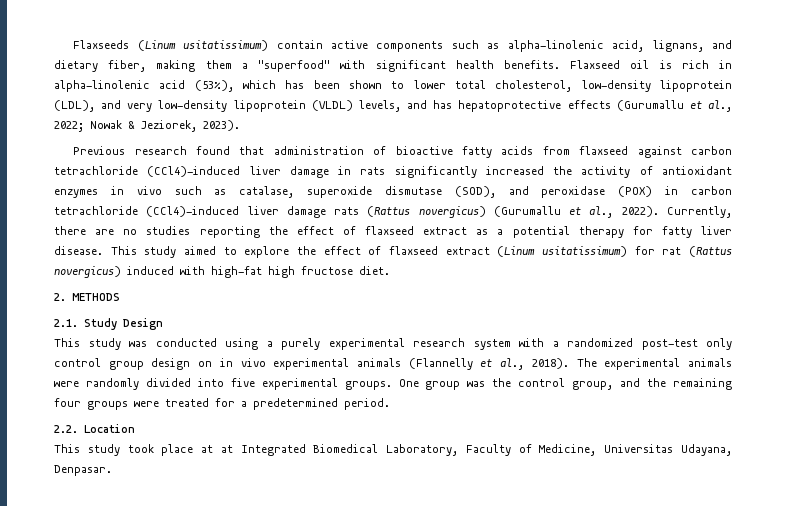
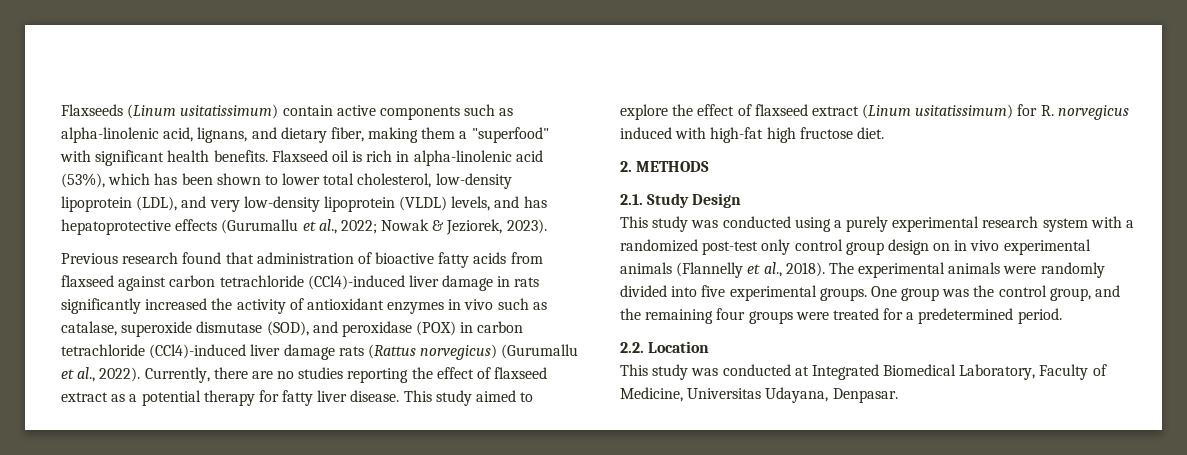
[418,206,486,218] novergicus) -> [420,344,498,360] norvegicus)
[662,246,732,257] [54,266,121,278] rat (Rattus novergicus) -> [1040,105,1129,120] R. norvegicus
[127,444,214,456] took place at -> [691,364,791,376] was conducted

